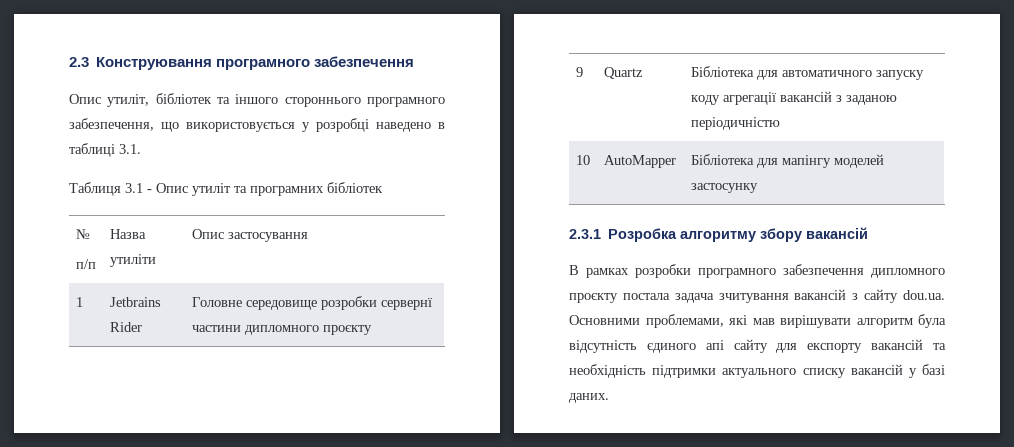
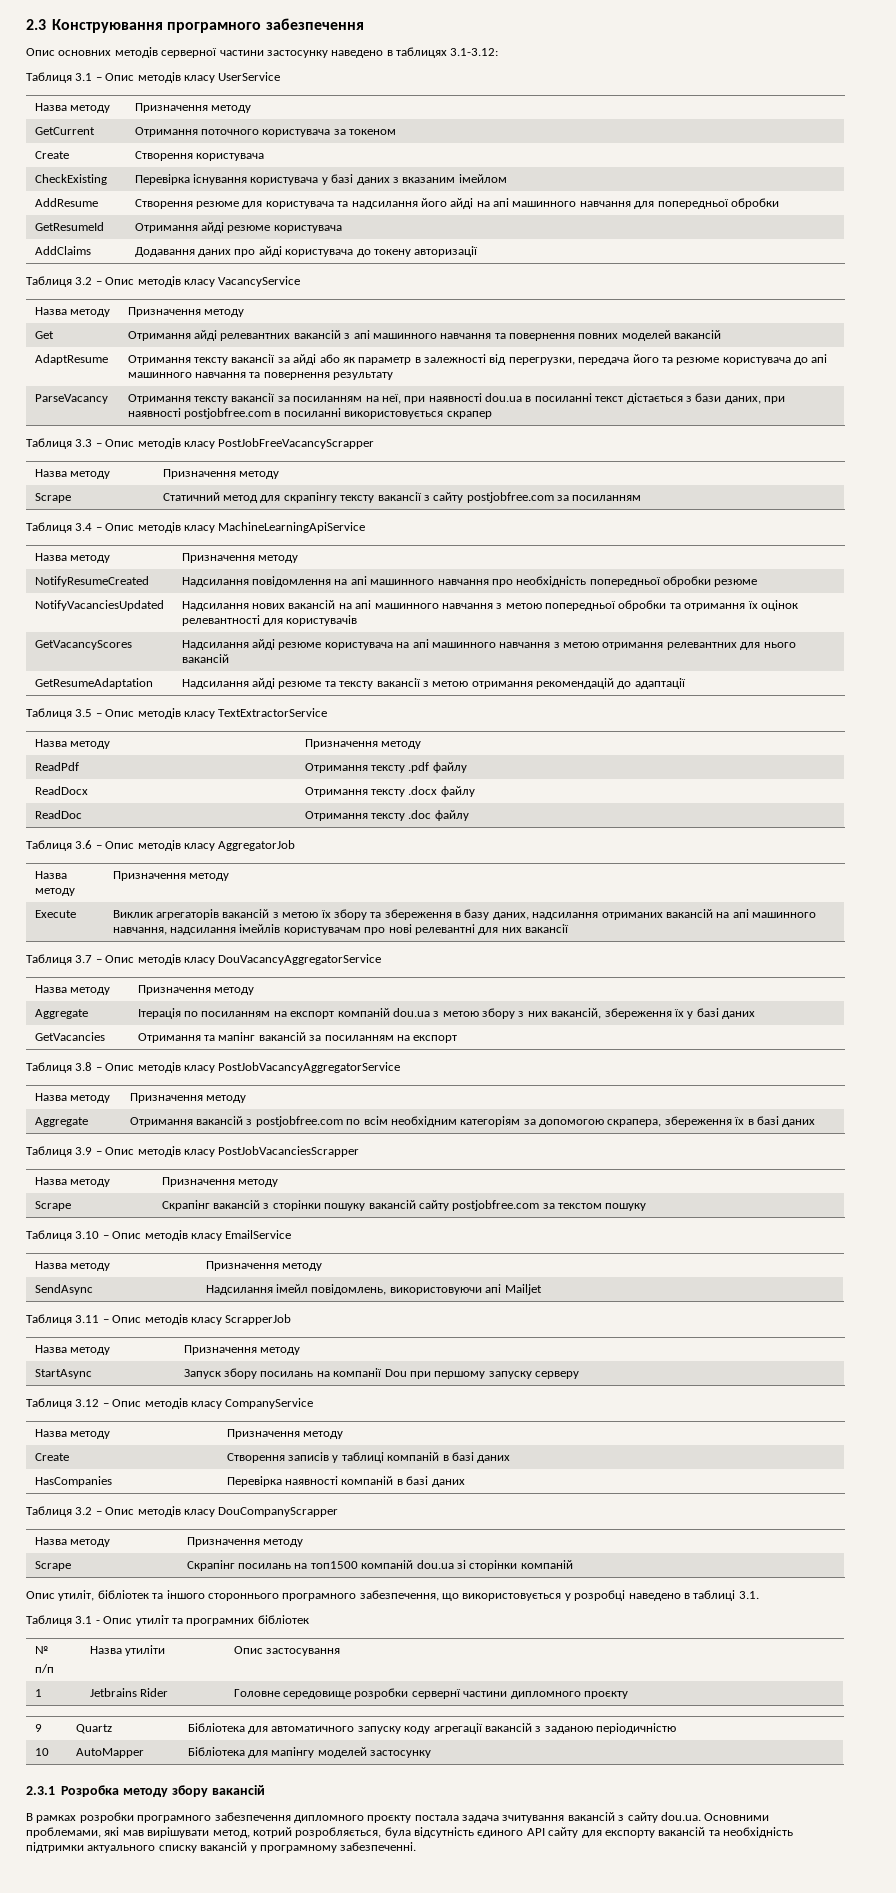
(415, 61) none -> [26,47,499,58] [26,72,281,83] [34,103,111,113] [134,103,252,113] [34,127,95,135] [134,127,397,137] [34,151,69,159] [134,151,265,161] [34,174,107,185] [134,174,507,185] [34,198,98,207] [134,198,779,209] [34,222,104,231] [134,222,342,233] [34,246,91,255] [134,246,479,257] [26,276,301,287] [34,307,111,317] [127,307,245,317] [34,331,54,339] [127,330,722,341] [34,354,108,365] [127,354,828,365] [127,372,394,380] [34,394,108,404] [127,393,786,404] [127,408,492,419] [26,438,375,449] [34,469,111,479] [162,469,280,479] [34,493,71,503] [162,492,642,503] [26,522,366,533] [34,553,111,563] [181,553,299,563] [34,576,149,587] [181,576,758,587] [34,600,164,611] [181,600,798,611] [181,615,358,626] [34,640,132,650] [181,639,796,650] [181,654,229,663] [34,678,153,689] [181,678,686,689] [26,708,328,719] [34,739,111,749] [304,739,422,749] [34,762,79,771] [304,762,467,773] [34,786,88,795] [304,786,475,797] [34,810,82,819] [304,810,469,821] [26,840,296,851] [34,871,67,879] [34,888,75,896] [112,871,230,881] [34,910,76,918] [112,909,817,920] [112,924,570,935] [26,954,382,965] [34,985,111,995] [137,985,255,995] [34,1009,88,1019] [137,1008,756,1019] [34,1032,105,1041] [137,1032,458,1043] [26,1062,401,1073] [34,1093,111,1103] [129,1093,247,1103] [34,1117,88,1127] [129,1116,816,1127] [26,1146,360,1157] [34,1177,111,1187] [161,1177,279,1187] [34,1201,71,1211] [161,1200,647,1211] [26,1230,292,1241] [34,1261,111,1271] [205,1261,323,1271] [34,1284,93,1295] [205,1284,542,1295] [26,1314,292,1325] [34,1345,111,1355] [183,1345,301,1355] [34,1369,92,1379] [183,1368,580,1379] [26,1398,314,1409] [34,1429,111,1439] [226,1429,344,1439] [34,1453,69,1461] [226,1452,511,1463] [34,1476,112,1487] [226,1476,465,1487] [26,1506,339,1517] [34,1537,111,1547] [186,1537,304,1547] [34,1561,71,1571] [186,1560,573,1571] // Опис основних методів серверної частини застосунку наведено в таблицях 3.1-3.12: // Таблиця 3.1 – Опис методів класу UserService // Назва методу | Призначення методу // GetCurrent | Отримання поточного користувача за токеном // Create | Створення користувача // CheckExisting | Перевірка існування користувача у базі даних з вказаним імейлом // AddResume | Створення резюме для користувача та надсилання його айді на апі машинного навчання для попередньої обробки // GetResumeId | Отримання айді резюме користувача // AddClaims | Додавання даних про айді користувача до токену авторизації // Таблиця 3.2 – Опис методів класу VacancyService // Назва методу | Призначення методу // Get | Отримання айді релевантних вакансій з апі машинного навчання та повернення повних моделей вакансій // AdaptResume | Отримання тексту вакансії за айді або як параметр в залежності від перегрузки, передача його та резюме користувача до апі машинного навчання та повернення результату // ParseVacancy | Отримання тексту вакансії за посиланням на неї, при наявності dou.ua в посиланні текст дістається з бази даних, при наявності postjobfree.com в посиланні використовується скрапер // Таблиця 3.3 – Опис методів класу PostJobFreeVacancyScrapper // Назва методу | Призначення методу // Scrape | Статичний метод для скрапінгу тексту вакансії з сайту postjobfree.com за посиланням // Таблиця 3.4 – Опис методів класу MachineLearningApiService // Назва методу | Призначення методу // NotifyResumeCreated | Надсилання повідомлення на апі машинного навчання про необхідність попередньої обробки резюме // NotifyVacanciesUpdated | Надсилання нових вакансій на апі машинного навчання з метою попередньої обробки та отримання їх оцінок релевантності для користувачів // GetVacancyScores | Надсилання айді резюме користувача на апі машинного навчання з метою отримання релевантних для нього вакансій // GetResumeAdaptation | Надсилання айді резюме та тексту вакансії з метою отримання рекомендацій до адаптації // Таблиця 3.5 – Опис методів класу TextExtractorService // Назва методу | Призначення методу // ReadPdf | Отримання тексту .pdf файлу // ReadDocx | Отримання тексту .docx файлу // ReadDoc | Отримання тексту .doc файлу // Таблиця 3.6 – Опис методів класу AggregatorJob // Назва методу | Призначення методу // Execute | Виклик агрегаторів вакансій з метою їх збору та збереження в базу даних, надсилання отриманих вакансій на апі машинного навчання, надсилання імейлів користувачам про нові релевантні для них вакансії // Таблиця 3.7 – Опис методів класу DouVacancyAggregatorService // Назва методу | Призначення методу // Aggregate | Ітерація по посиланням на експорт компаній dou.ua з метою збору з них вакансій, збереження їх у базі даних // GetVacancies | Отримання та мапінг вакансій за посиланням на експорт // Таблиця 3.8 – Опис методів класу PostJobVacancyAggregatorService // Назва методу | Призначення методу // Aggregate | Отримання вакансій з postjobfree.com по всім необхідним категоріям за допомогою скрапера, збереження їх в базі даних // Таблиця 3.9 – Опис методів класу PostJobVacanciesScrapper // Назва методу | Призначення методу // Scrape | Скрапінг вакансій з сторінки пошуку вакансій сайту postjobfree.com за текстом пошуку // Таблиця 3.10 – Опис методів класу EmailService // Назва методу | Призначення методу // SendAsync | Надсилання імейл повідомлень, використовуючи апі Mailjet // Таблиця 3.11 – Опис методів класу ScrapperJob // Назва методу | Призначення методу // StartAsync | Запуск збору посилань на компанії Dou при першому запуску серверу // Таблиця 3.12 – Опис методів класу CompanyService // Назва методу | Призначення методу // Create | Створення записів у таблиці компаній в базі даних // HasCompanies | Перевірка наявності компаній в базі даних // Таблиця 3.2 – Опис методів класу DouCompanyScrapper // Назва методу | Призначення методу // Scrape | Скрапінг посилань на топ1500 компаній dou.ua зі сторінки компаній
[680,231,757,242] алгоритму -> [123,1788,169,1797] методу
[856,318,913,328] алгоритм -> [212,1827,382,1838] метод, котрий розробляється,
[705,340,724,350] апі -> [526,1828,545,1836] API
[922,364,945,375] [569,393,609,403] базі даних. -> [259,1842,417,1853] програмному забезпеченні.

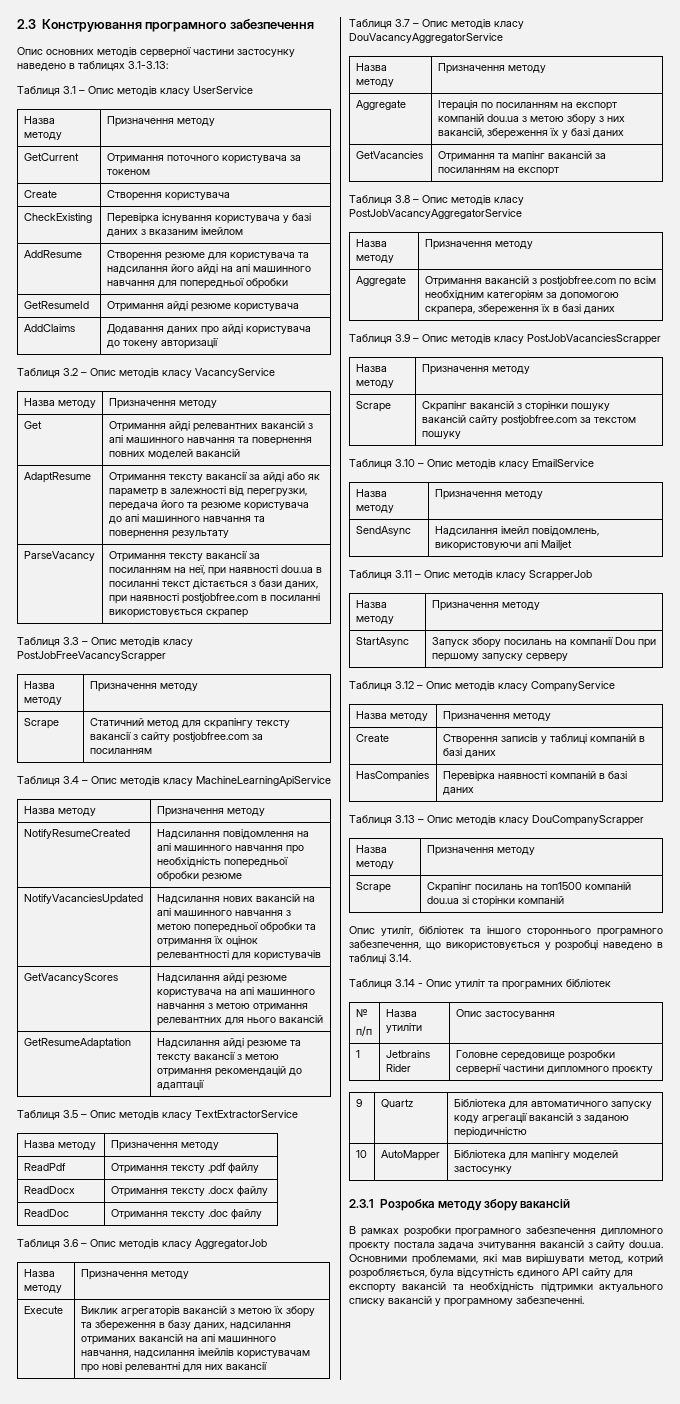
[450,48,499,56] 3.1-3.12: -> [128,61,168,69] 3.1-3.13:
[75,1507,93,1515] 3.2 -> [395,815,415,823] 3.13
[738,1591,759,1599] [26,1615,93,1626] 3.1. // Таблиця 3.1 -> [389,954,411,962] [349,979,415,989] 3.14. // Таблиця 3.14

